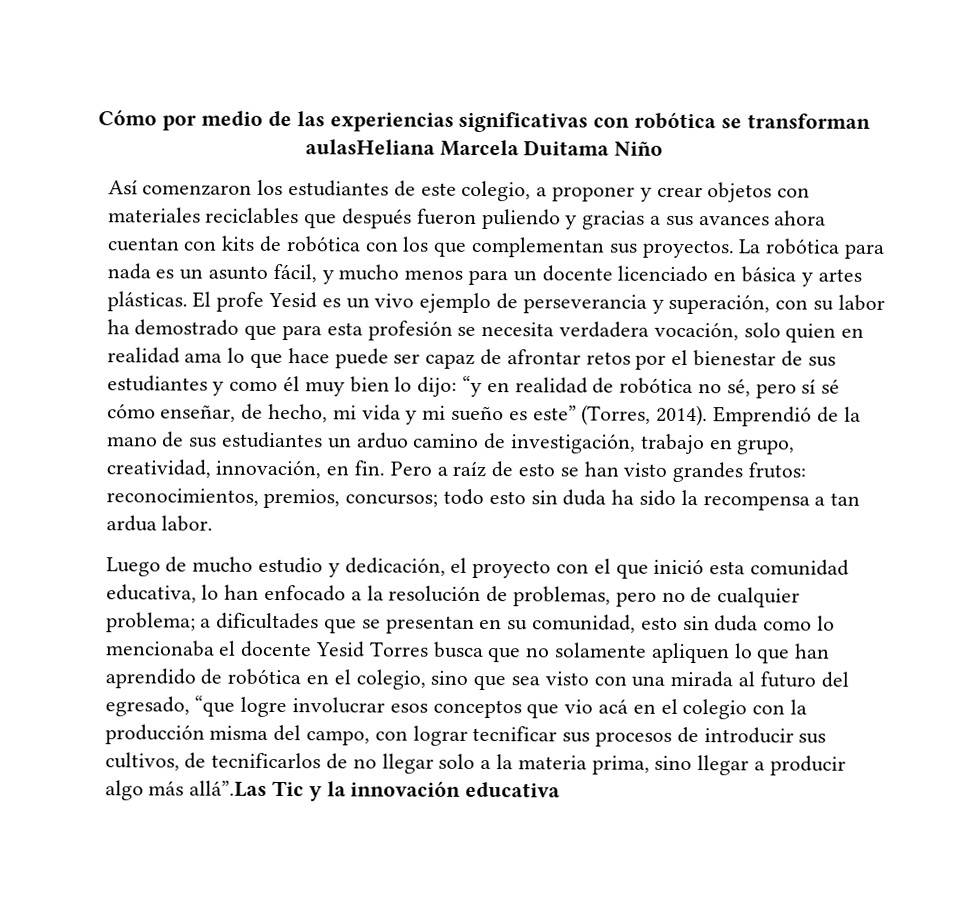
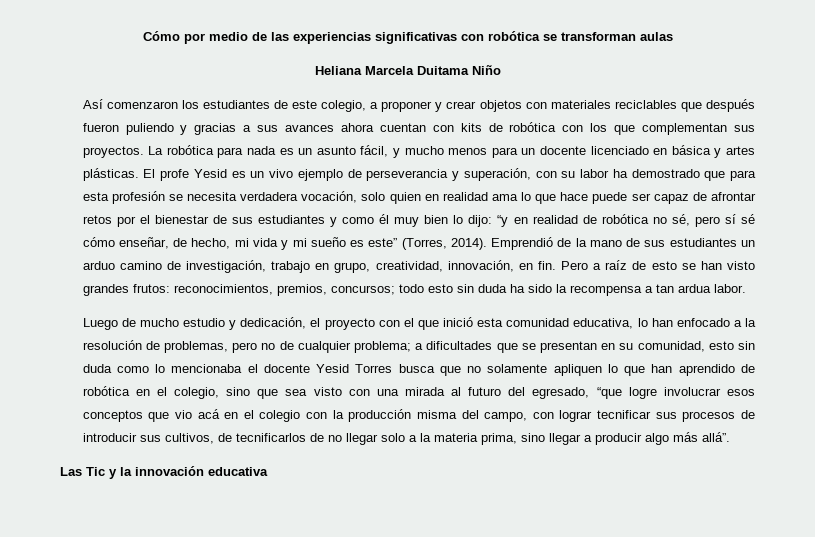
[304,139,435,155] aulasHeliana -> [639,32,673,41] [314,66,362,75] aulas // Heliana
[189,780,268,797] allá”.Las -> [701,432,730,442] [60,467,82,476] allá”. // Las

